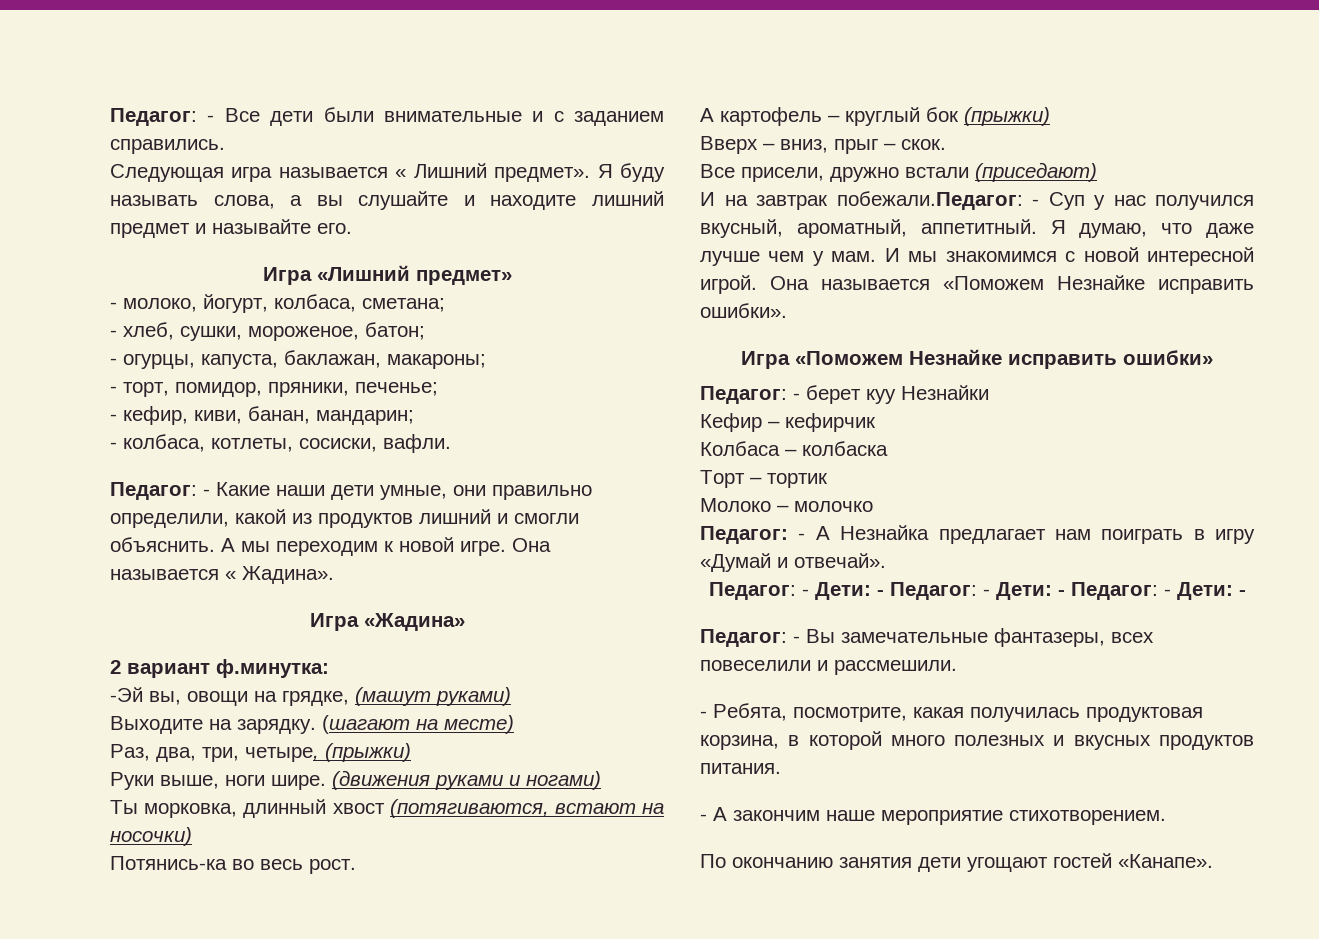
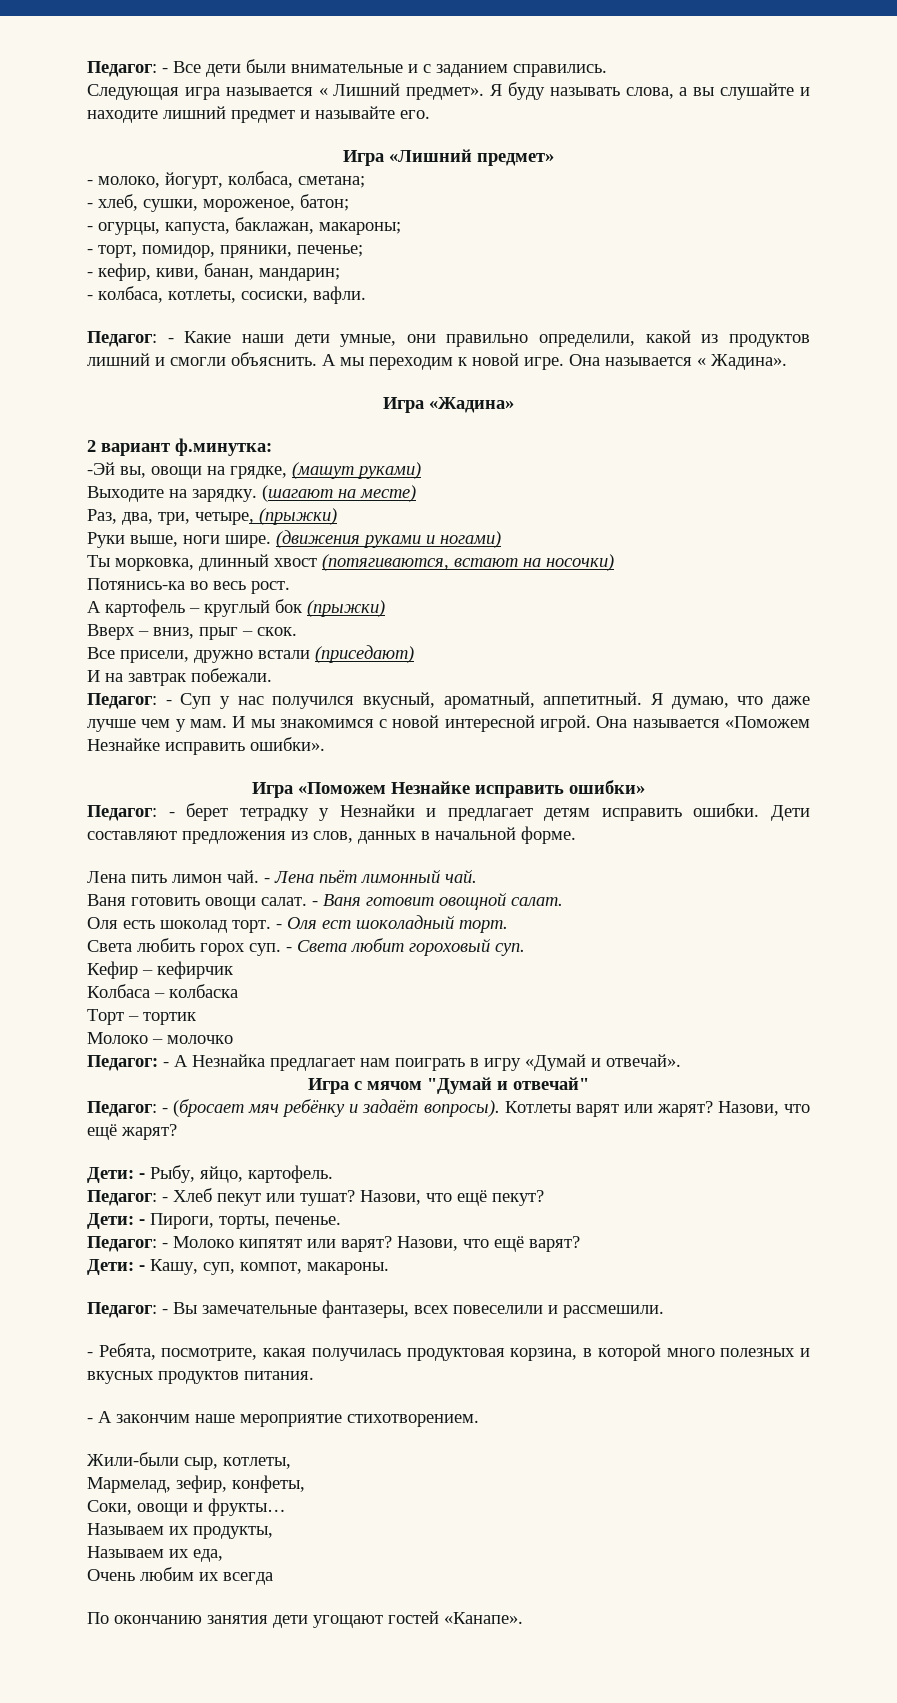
[836,191,1023,210] побежали.Педагог: -> [191,668,272,682] [87,693,157,709] побежали. // Педагог:
[866,389,896,404] куу -> [239,808,330,821] тетрадку у
(989, 392) none -> [426,803,810,821] [87,826,576,844] [87,869,477,883] [87,892,563,910] [87,915,508,933] [87,938,525,956] и предлагает детям исправить ошибки. Дети составляют предложения из слов, данных в начальной форме. // Лена пить лимон чай. - Лена пьёт лимонный чай. // Ваня готовить овощи салат. - Ваня готовит овощной салат. // Оля есть шоколад торт. - Оля ест шоколадный торт. // Света любить горох суп. - Света любит гороховый суп.
[708,582,1246,600] Педагог: - Дети: - Педагог: - Дети: - Педагог: - Дети: - -> [308,1077,589,1094] [87,1099,811,1117] [87,1124,177,1140] [87,1165,333,1183] [87,1188,544,1206] [87,1213,341,1229] [87,1236,580,1252] [87,1259,389,1275] Игра с мячом "Думай и отвечай" // Педагог: - (бросает мяч ребёнку и задаёт вопросы). Котлеты варят или жарят? Назови, что ещё жарят? // Дети: - Рыбу, яйцо, картофель. // Педагог: - Хлеб пекут или тушат? Назови, что ещё пекут? // Дети: - Пироги, торты, печенье. // Педагог: - Молоко кипятят или варят? Назови, что ещё варят? // Дети: - Кашу, суп, компот, макароны.
(1166, 817) none -> [87,1452,291,1470] [87,1475,305,1493] [87,1498,286,1516] [87,1523,273,1539] [87,1546,223,1562] [87,1567,273,1585] // Жили-были сыр, котлеты, // Мармелад, зефир, конфеты, // Соки, овощи и фрукты… // Называем их продукты, // Называем их еда, // Очень любим их всегда

